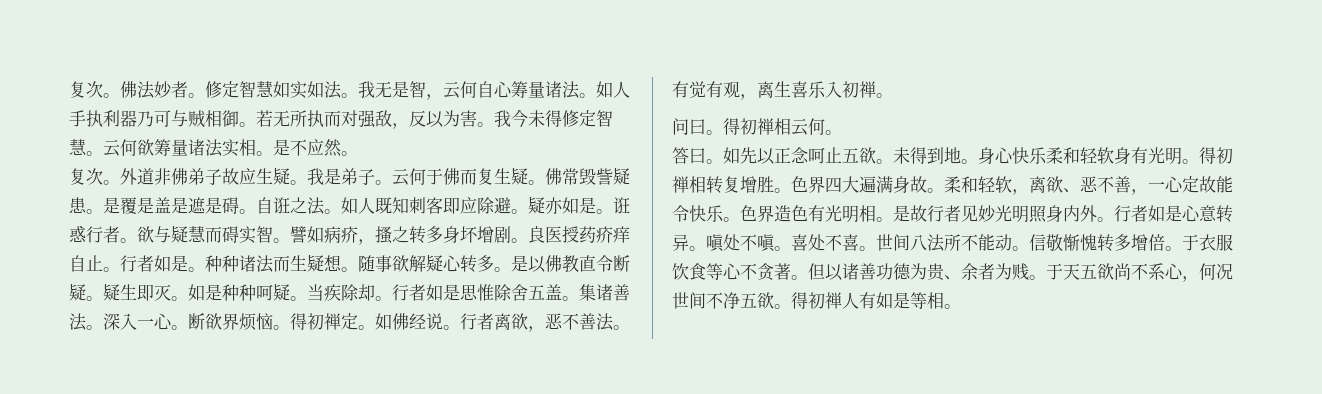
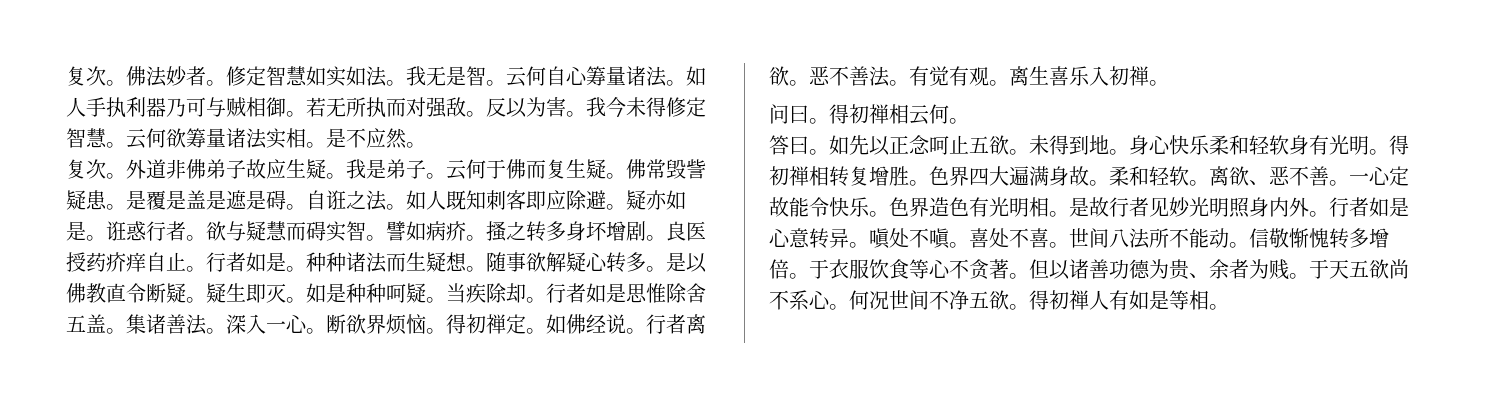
[426,94,443,100] ， -> [486,80,506,86] 。
[392,123,409,129] ， -> [466,111,486,117] 。
[358,239,375,245] ， -> [466,235,486,241] 。
[528,326,545,332] ， -> [789,80,809,86] 。
[740,94,757,100] ， -> [989,80,1009,86] 。
[1012,189,1029,195] ， -> [1189,180,1209,186] 。
[1131,189,1148,195] ， -> [1329,180,1349,186] 。
[1182,276,1199,282] ， -> [829,304,849,310] 。

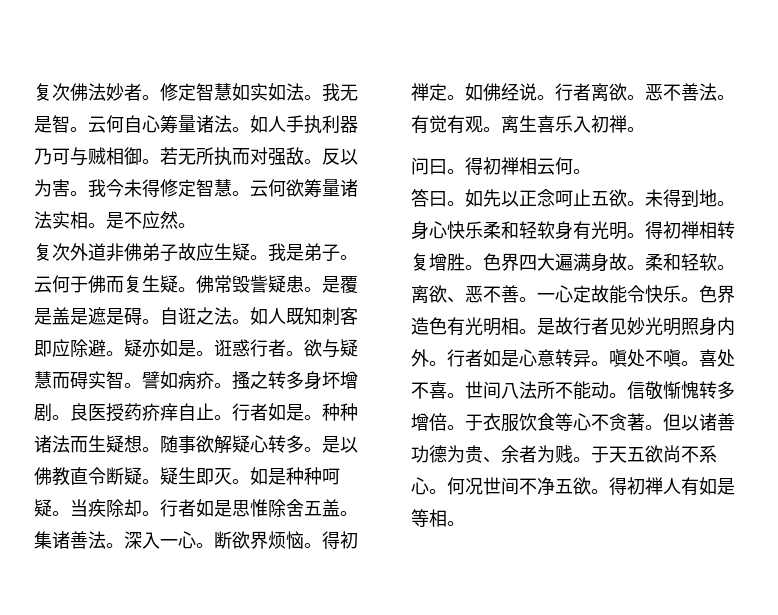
[66,66,126,86] 复次。 -> [34,83,70,101] 复次
[106,173,126,179] 。 -> (70, 252) none

